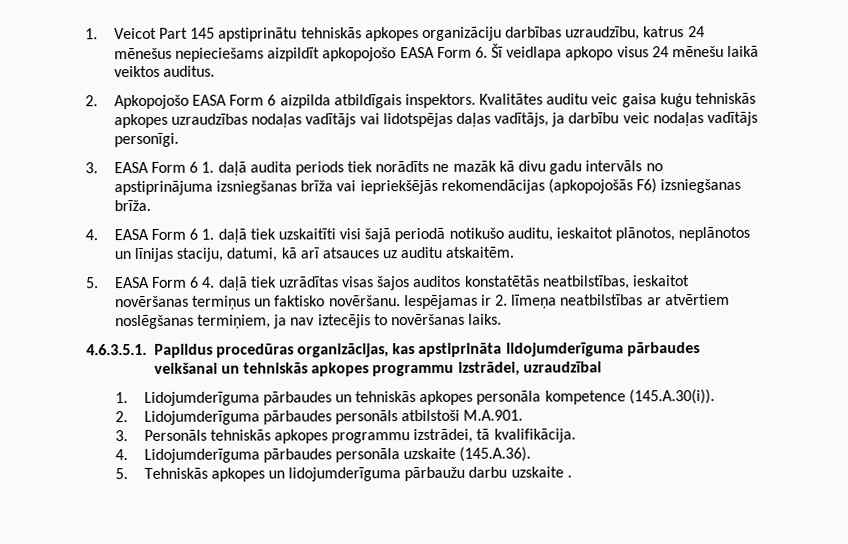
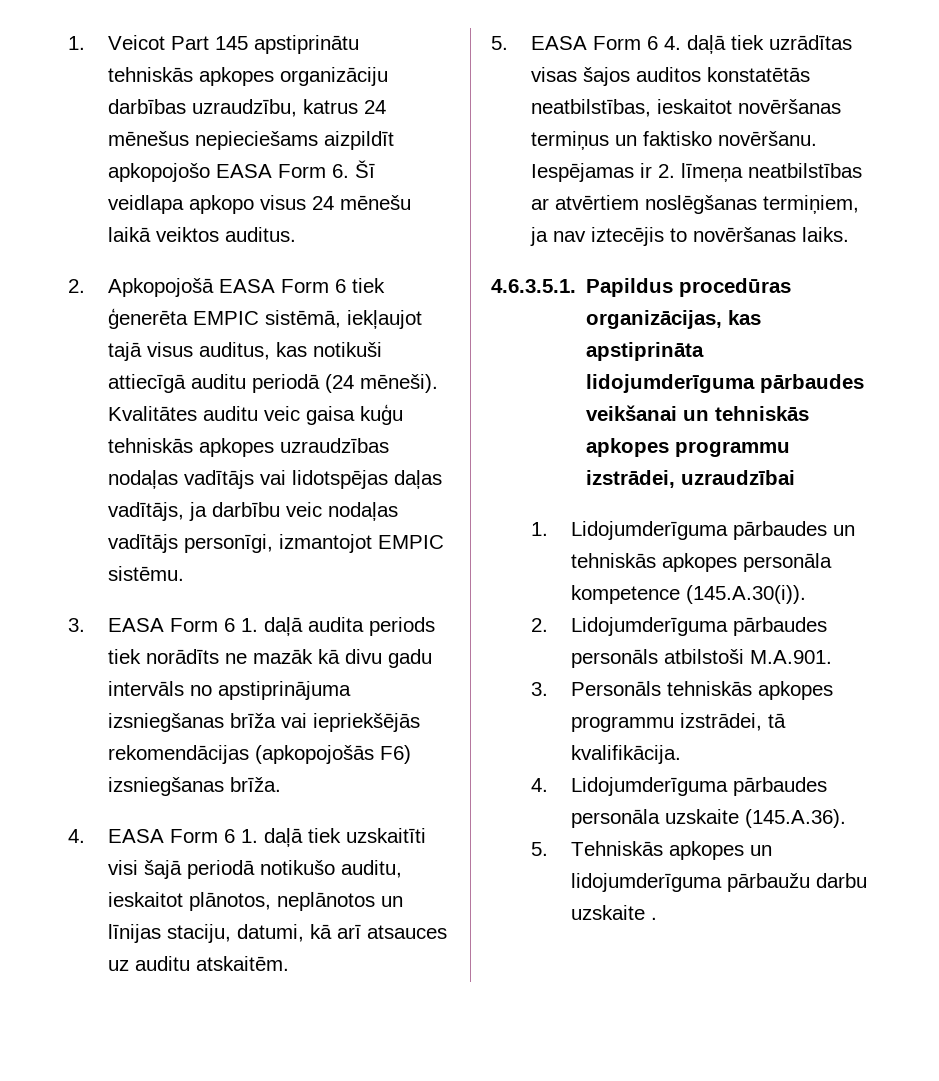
[113,93,476,110] Apkopojošo EASA Form 6 aizpilda atbildīgais inspektors. -> [108,278,386,297] [108,308,423,329] [108,342,383,361] [108,374,439,393] Apkopojošā EASA Form 6 tiek ģenerēta EMPIC sistēmā, iekļaujot tajā visus auditus, kas notikuši attiecīgā auditu periodā (24 mēneši).
[113,132,179,148] personīgi. -> [184,534,445,553] [108,566,185,581] personīgi, izmantojot EMPIC sistēmu.

